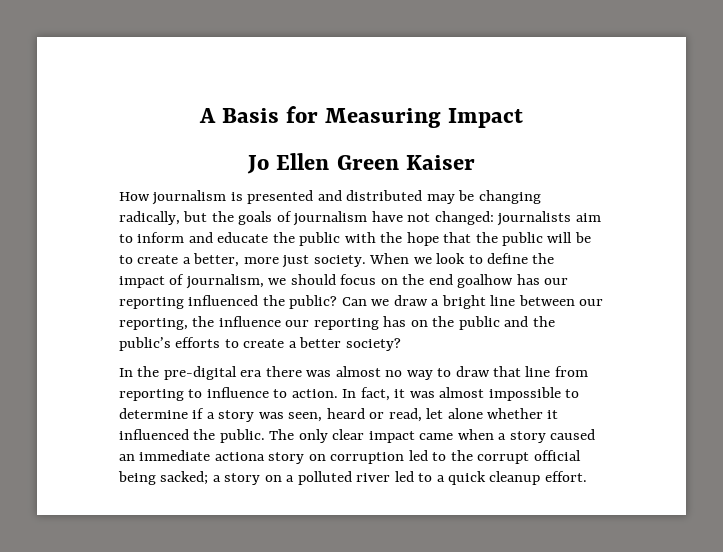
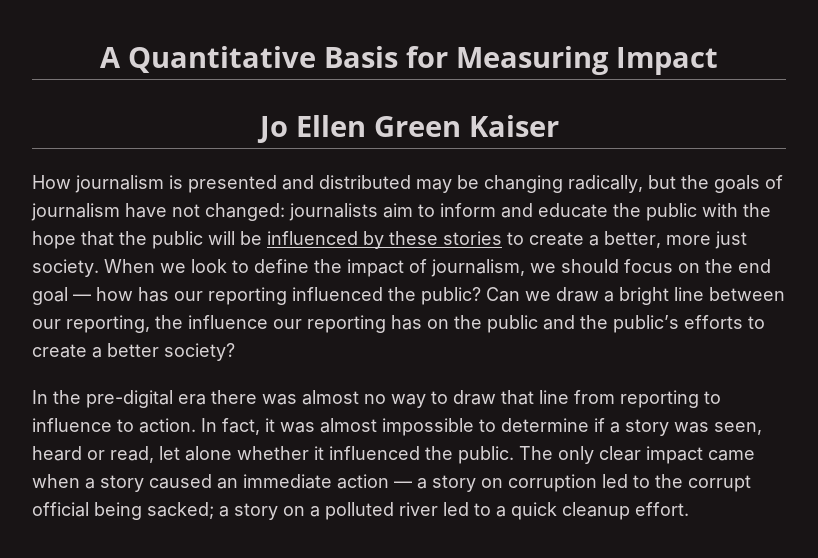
(216, 115) none -> [128,46,316,73] Quantitative
(591, 237) none -> [267,231,502,249] influenced by these stories
[457,274,514,288] goalhow -> [32,287,133,305] goal — how
[214,452,265,461] actiona -> [337,474,427,489] action — a

